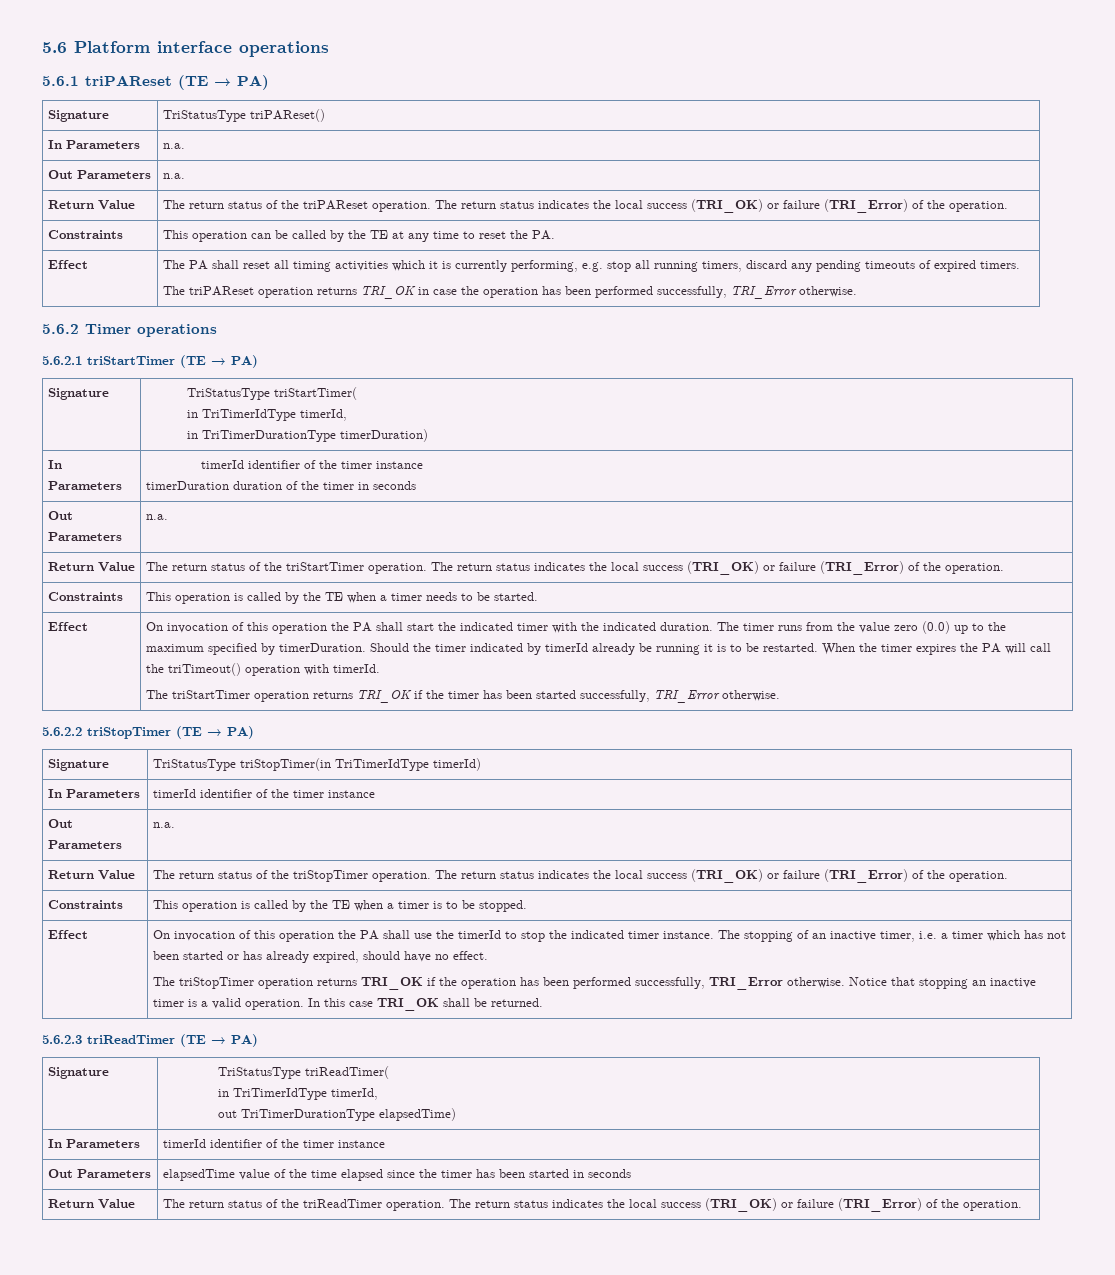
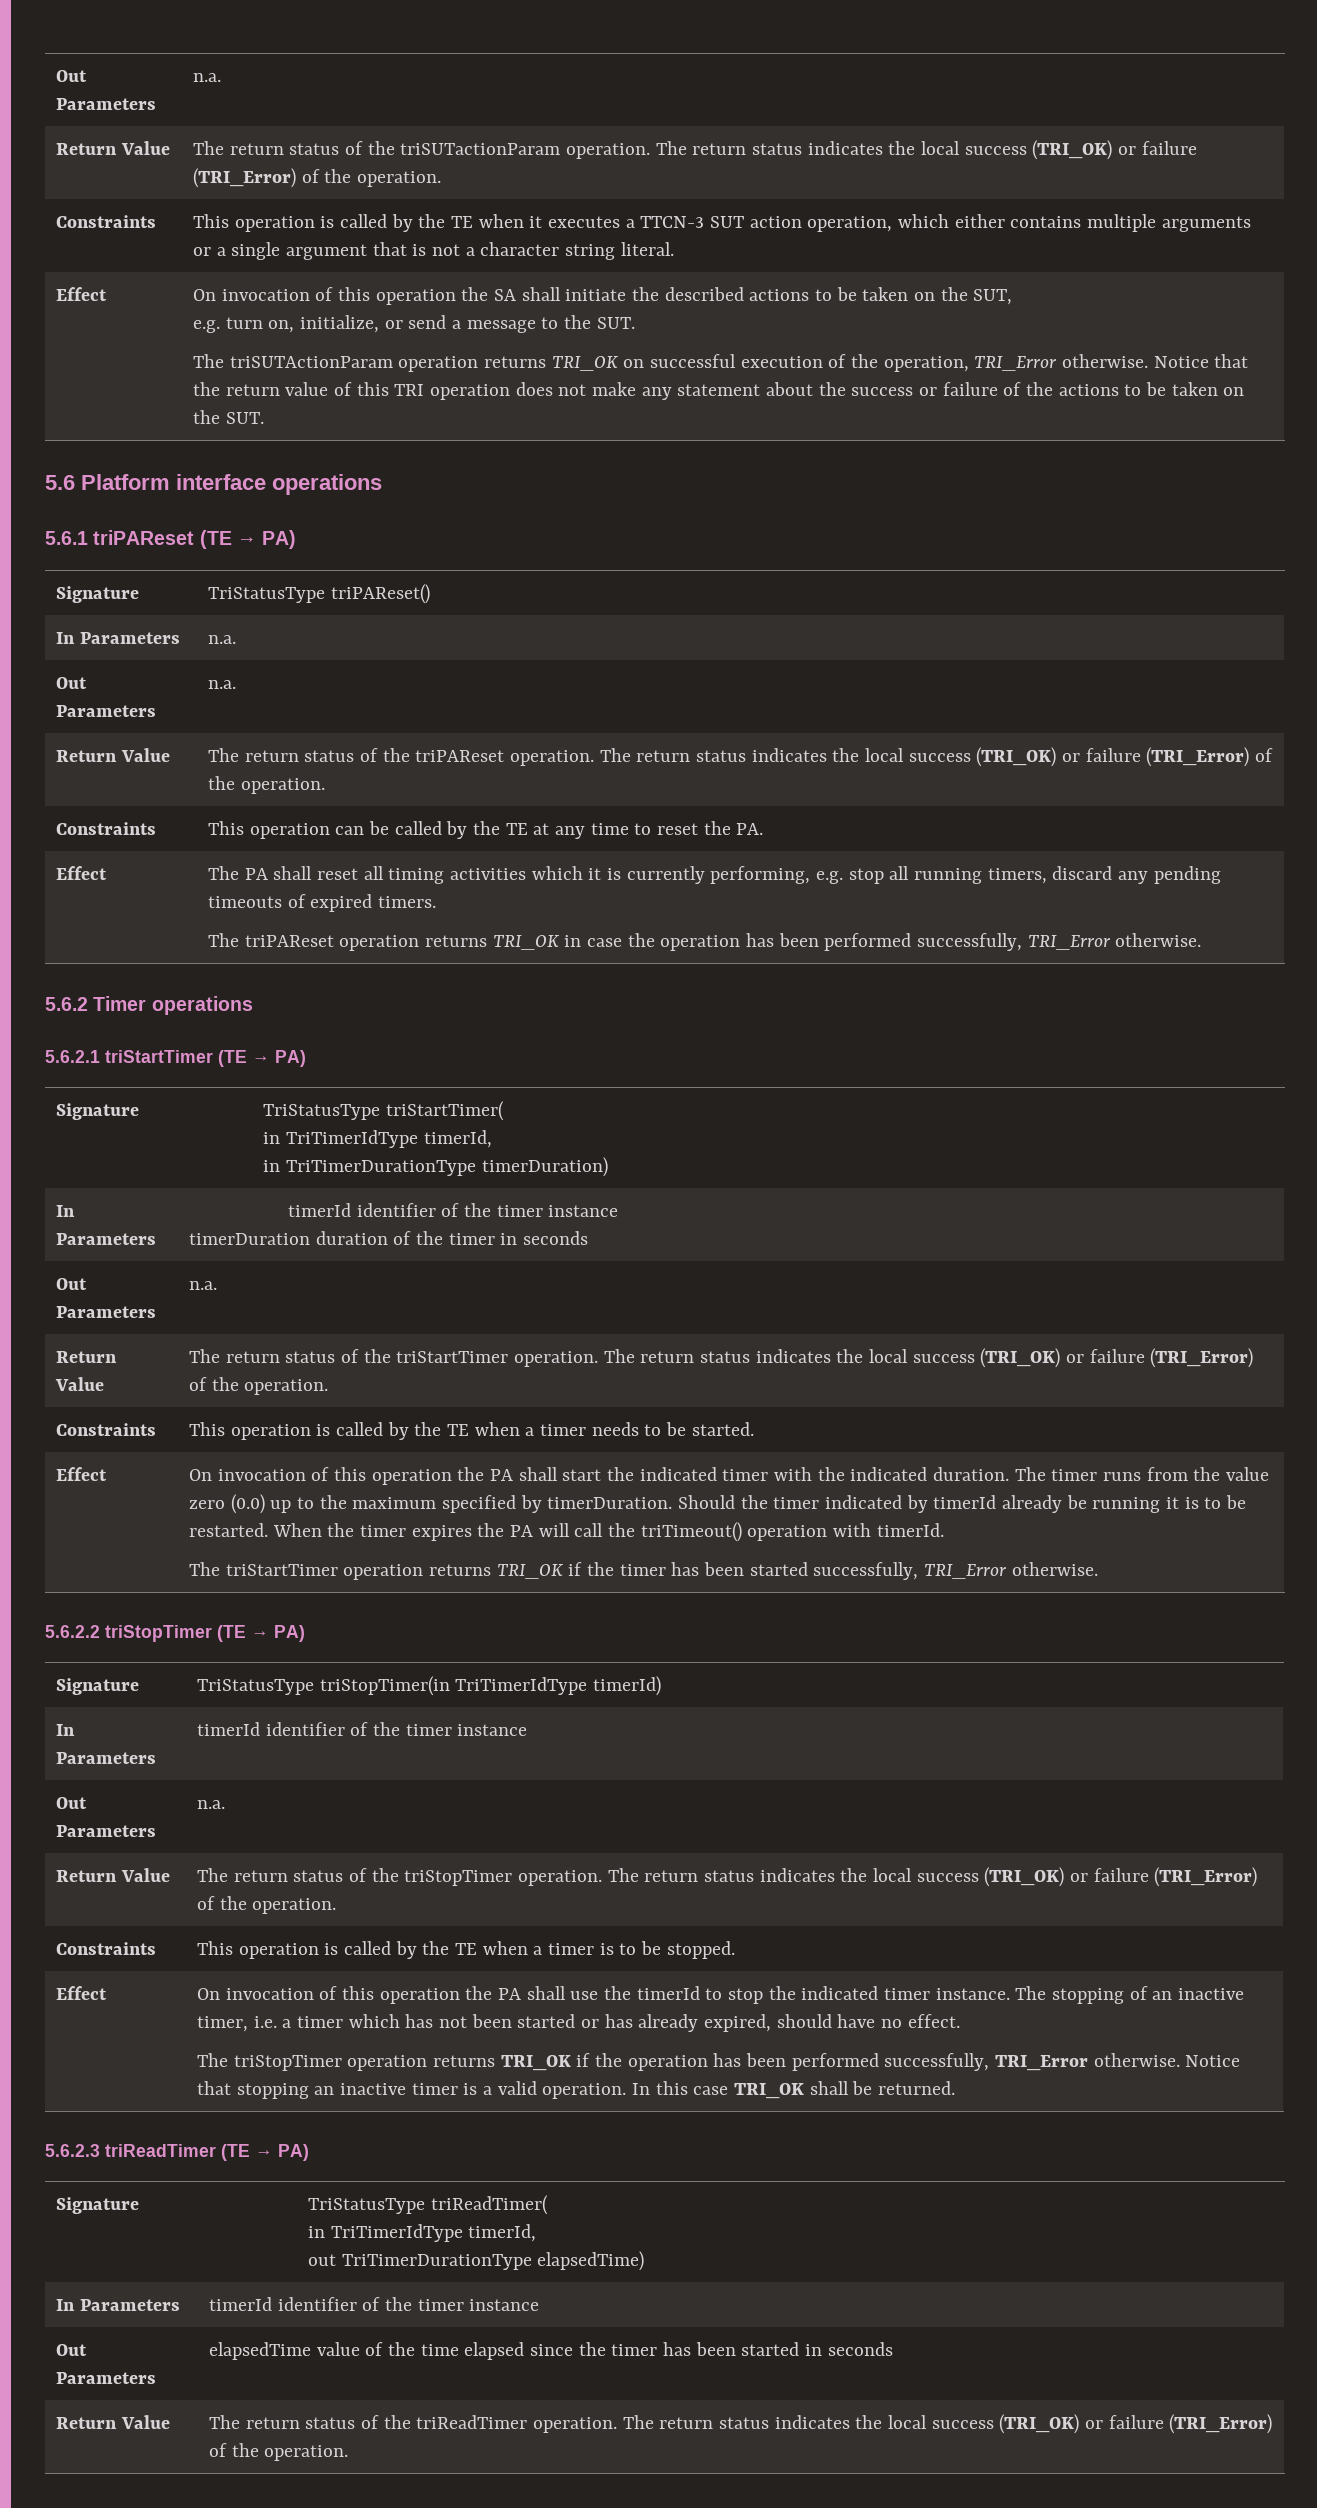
(42, 47) none -> [55,70,87,82] [55,98,156,110] [192,73,221,82] [55,141,170,155] [192,140,1197,160] [192,168,441,188] [55,215,156,228] [192,214,1251,232] [192,242,674,260] [55,287,107,301] [192,287,1013,305] [192,315,635,333] [192,354,1249,372] [192,382,1245,400] [192,410,264,424] Out Parameters | n.a. // Return Value | The return status of the triSUTactionParam operation. The return status indicates the local success (TRI_OK) or failure (TRI_Error) of the operation. // Constraints | This operation is called by the TE when it executes a TTCN-3 SUT action operation, which either contains multiple arguments or a single argument that is not a character string literal. // Effect | On invocation of this operation the SA shall initiate the described actions to be taken on the SUT, // e.g. turn on, initialize, or send a message to the SUT. // The triSUTActionParam operation returns TRI_OK on successful execution of the operation, TRI_Error otherwise. Notice that the return value of this TRI operation does not make any statement about the success or failure of the actions to be taken on the SUT. //

